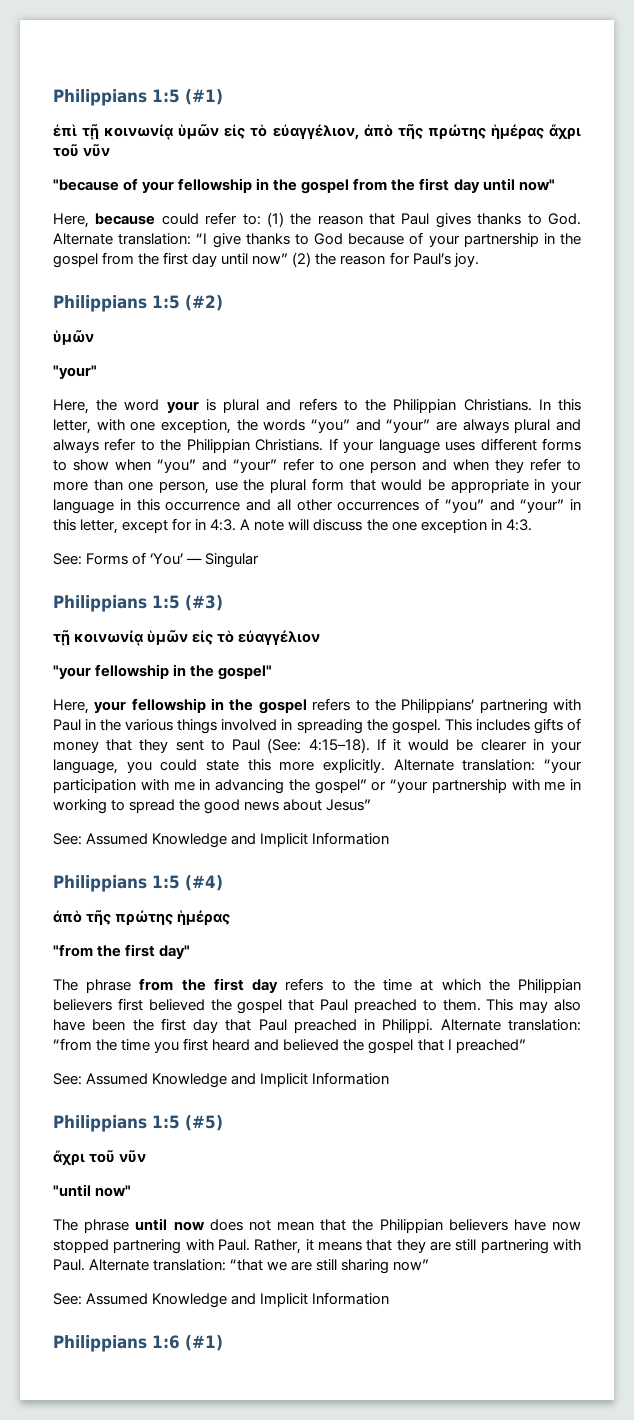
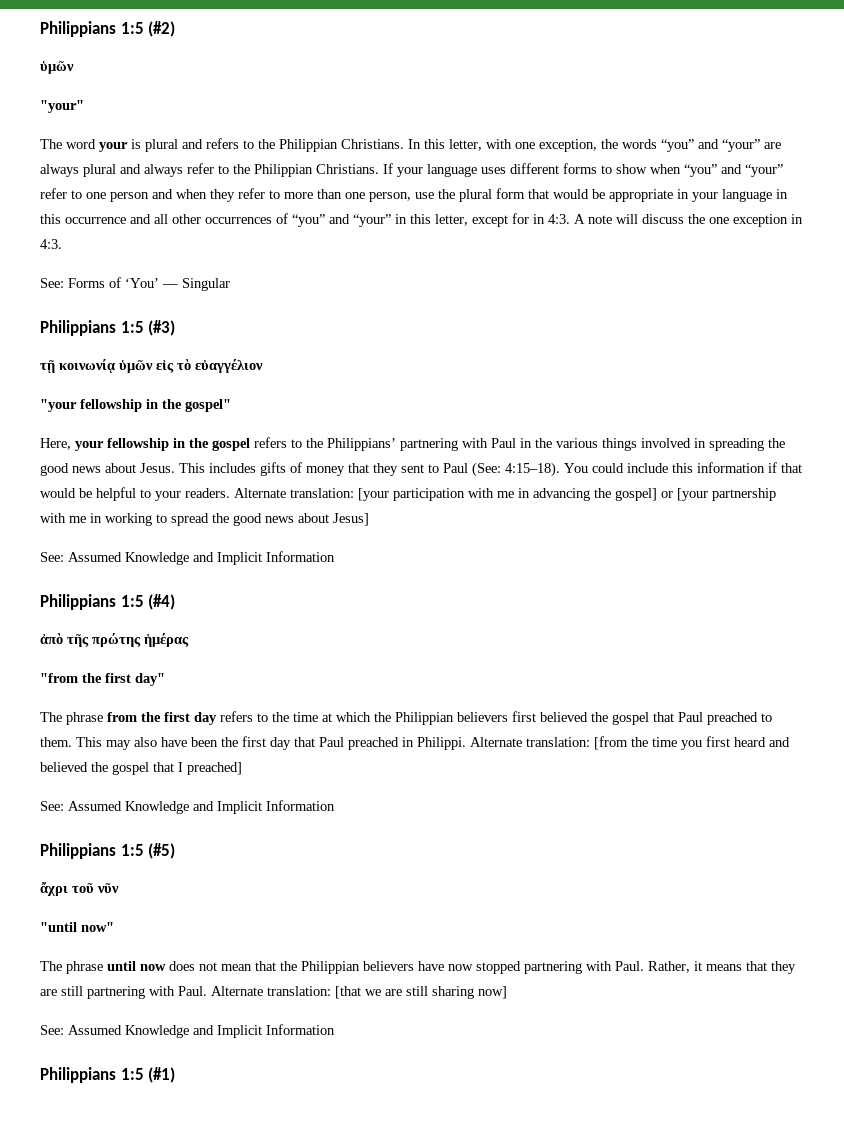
[53,89,223,106] [53,124,582,140] [53,144,111,157] [53,178,555,194] [53,212,581,228] [53,232,582,248] [53,252,479,268] [53,295,180,312] Philippians 1:5 (#1) // ἐπὶ τῇ κοινωνίᾳ ὑμῶν εἰς τὸ εὐαγγέλιον, ἀπὸ τῆς πρώτης ἡμέρας ἄχρι τοῦ νῦν // "because of your fellowship in the gospel from the first day until now" // Here, because could refer to: (1) the reason that Paul gives thanks to God. Alternate translation: “I give thanks to God because of your partnership in the gospel from the first day until now” (2) the reason for Paul’s joy. // Philippians 1:5 -> [40,21,144,37] Philippians 1:5
[53,399,118,414] Here, the -> [40,139,62,149] The
[391,719,441,734] gospel. -> [40,463,175,476] good news about Jesus.
[376,738,583,753] [53,759,582,774] If it would be clearer in your language, you could state this more explicitly. Alternate translation: “your -> [564,462,802,473] [40,487,389,501] You could include this information if that would be helpful to your readers. Alternate translation: [your
[314,779,428,794] gospel” or “your -> [615,488,708,501] gospel] or [your
[326,799,372,811] Jesus” -> [333,513,369,526] Jesus]
[53,1038,92,1051] “from -> [594,736,628,750] [from
[455,1039,526,1053] preached” -> [187,762,242,775] preached]
[230,1259,264,1271] “that -> [335,986,361,999] [that
[393,1259,430,1271] [53,1292,390,1308] [53,1335,180,1352] now” // See: Assumed Knowledge and Implicit Information // Philippians 1:6 -> [478,986,507,999] [40,1024,335,1038] [40,1067,144,1083] now] // See: Assumed Knowledge and Implicit Information // Philippians 1:5

